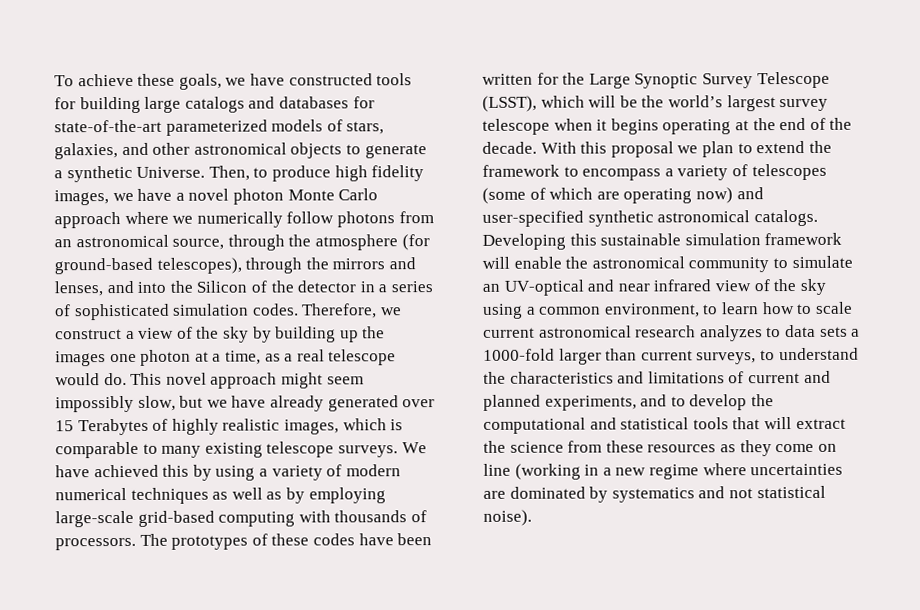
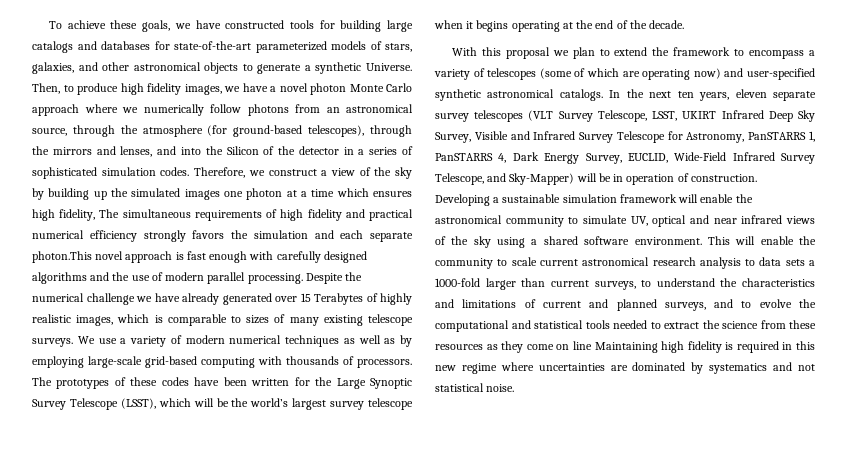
(386, 332) none -> [131,188,181,197] simulated
[224,349,397,366] [55,372,364,389] [55,395,204,413] time, as a real telescope would do. This novel approach might seem impossibly slow, but -> [311,188,412,197] [32,209,414,221] [32,230,413,242] [32,251,367,263] [32,272,363,284] [32,293,135,305] time which ensures high fidelity, The simultaneous requirements of high fidelity and practical numerical efficiency strongly favors the simulation and each separate photon.This novel approach is fast enough with carefully designed algorithms and the use of modern parallel processing. Despite the numerical challenge
(158, 448) none -> [246,314,286,324] sizes of
[55,464,256,481] have achieved this by using -> [98,338,117,344] use
(537, 147) none -> (685, 24) //
[482,233,597,250] Developing this -> [609,89,816,101] [435,110,815,122] [435,131,815,143] [435,152,815,164] [435,173,757,185] [435,194,500,206] In the next ten years, eleven separate survey telescopes (VLT Survey Telescope, LSST, UKIRT Infrared Deep Sky Survey, Visible and Infrared Survey Telescope for Astronomy, PanSTARRS 1, PanSTARRS 4, Dark Energy Survey, EUCLID, Wide-Field Infrared Survey Telescope, and Sky-Mapper) will be in operation of construction. Developing a
[482,279,584,296] an UV-optical -> [630,215,687,227] UV, optical
[714,280,751,292] view -> [786,216,815,224] views
[539,302,795,318] common environment, to learn how -> [543,236,816,245] [435,258,493,269] shared software environment. This will enable the community
[699,325,763,342] analyzes -> [699,257,741,269] analysis
[544,395,637,411] experiments, -> [664,302,706,311] surveys,
[689,394,748,411] develop -> [759,299,792,308] evolve
[732,417,792,430] that will -> [613,320,661,329] needed to
[514,463,612,480] (working in a -> [594,341,815,353] Maintaining high fidelity is required in this
[483,509,532,526] noise). -> [486,384,515,392] noise.

